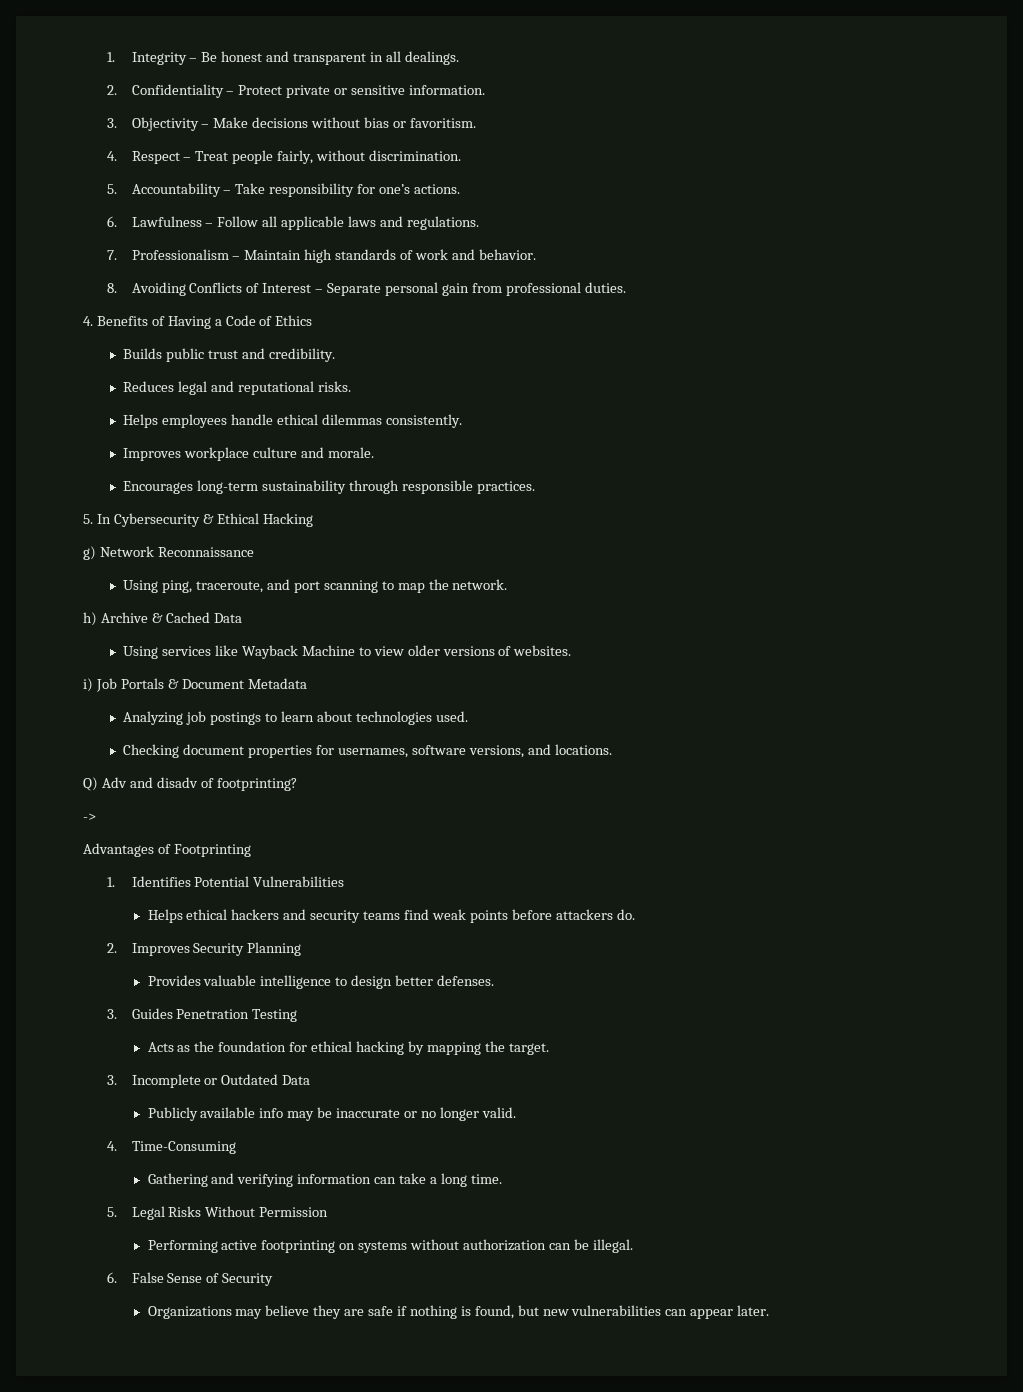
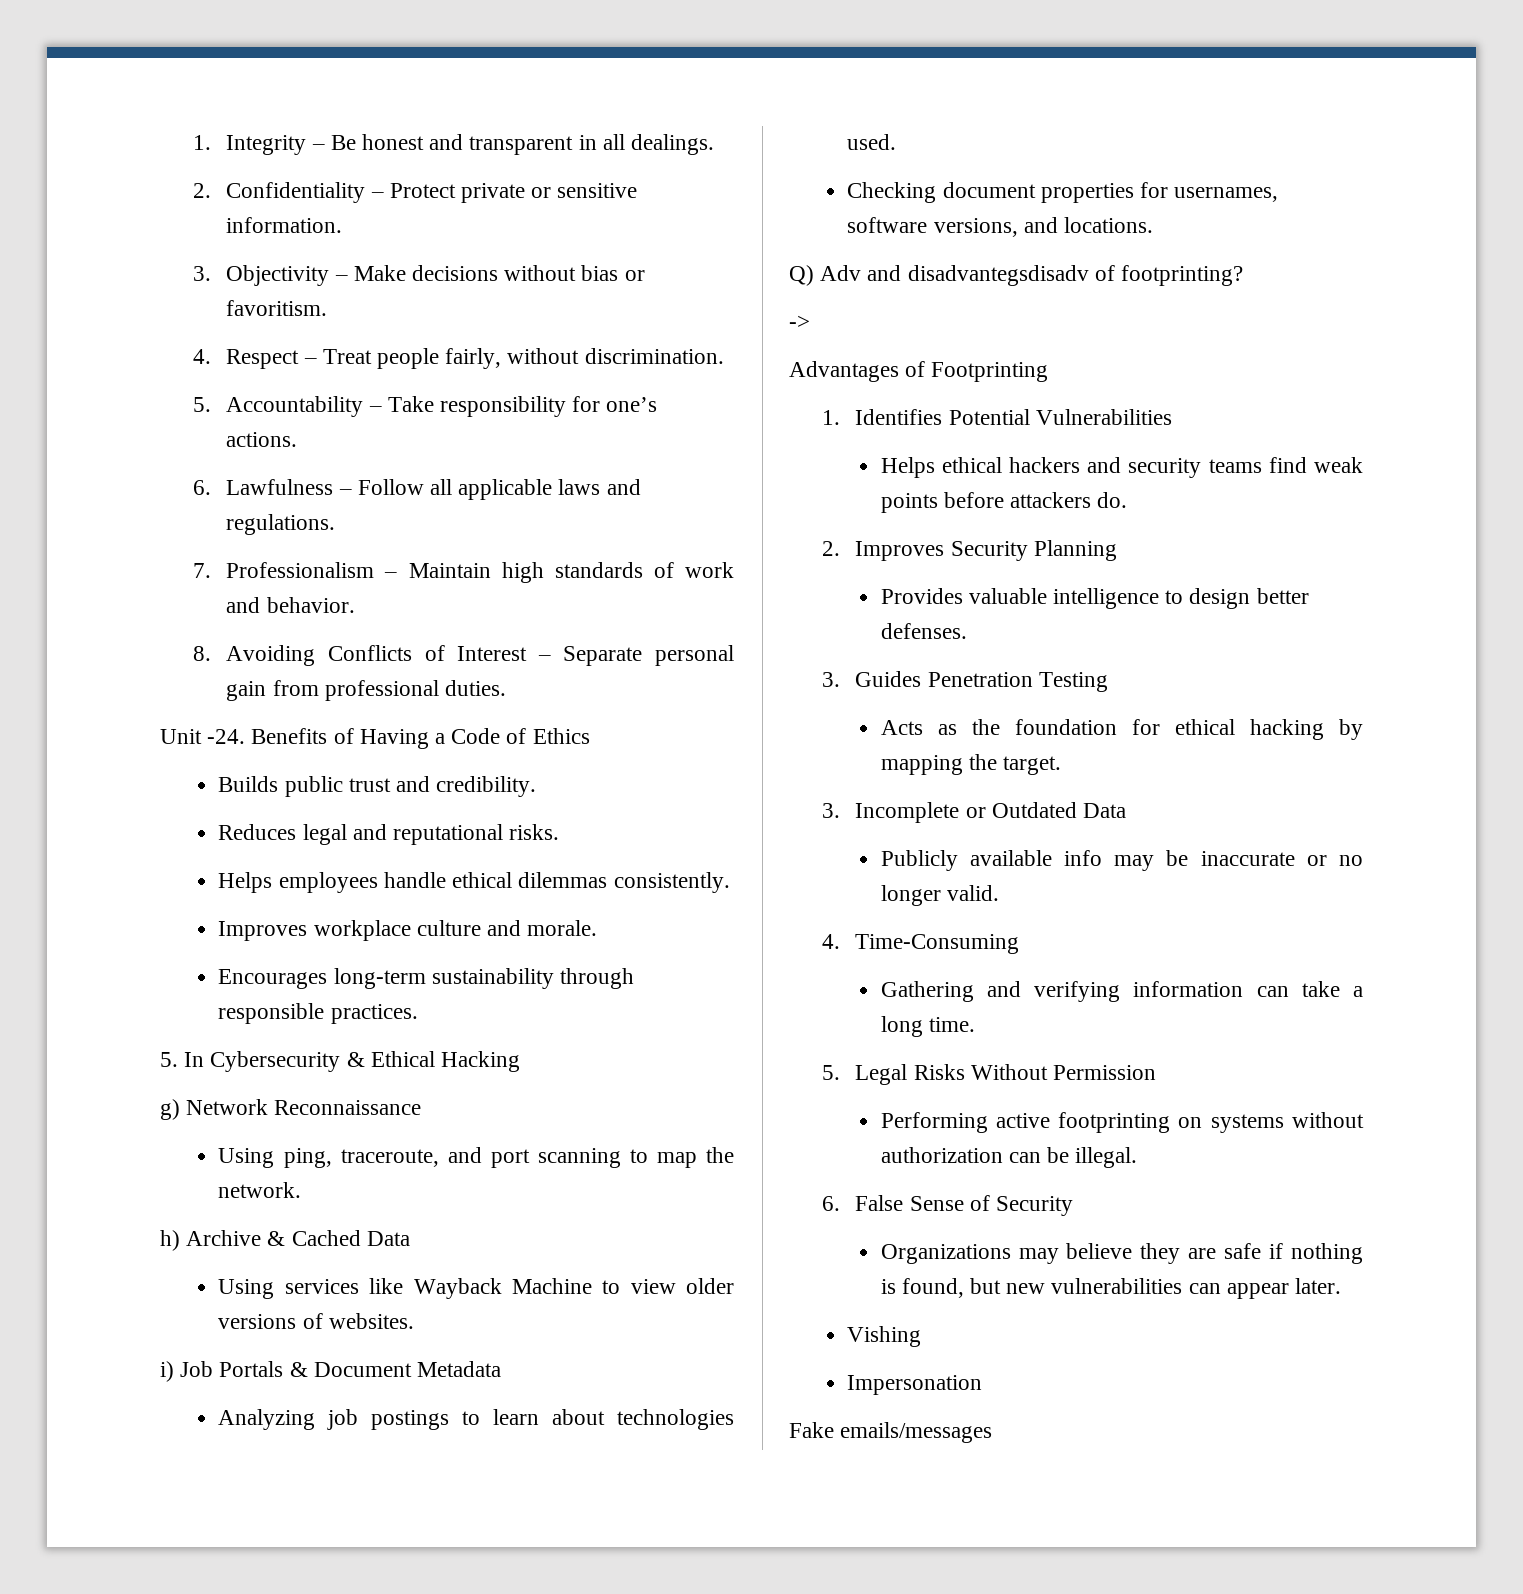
[83,316,93,326] 4. -> [160,729,246,744] Unit -24.
[156,777,198,788] disadv -> [907,265,1089,286] disadvantegsdisadv
(770, 1310) none -> [847,1326,922,1347] [847,1375,983,1395] [789,1422,993,1443] // Vishing // Impersonation // Fake emails/messages

